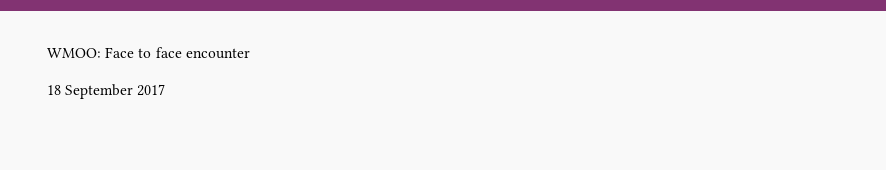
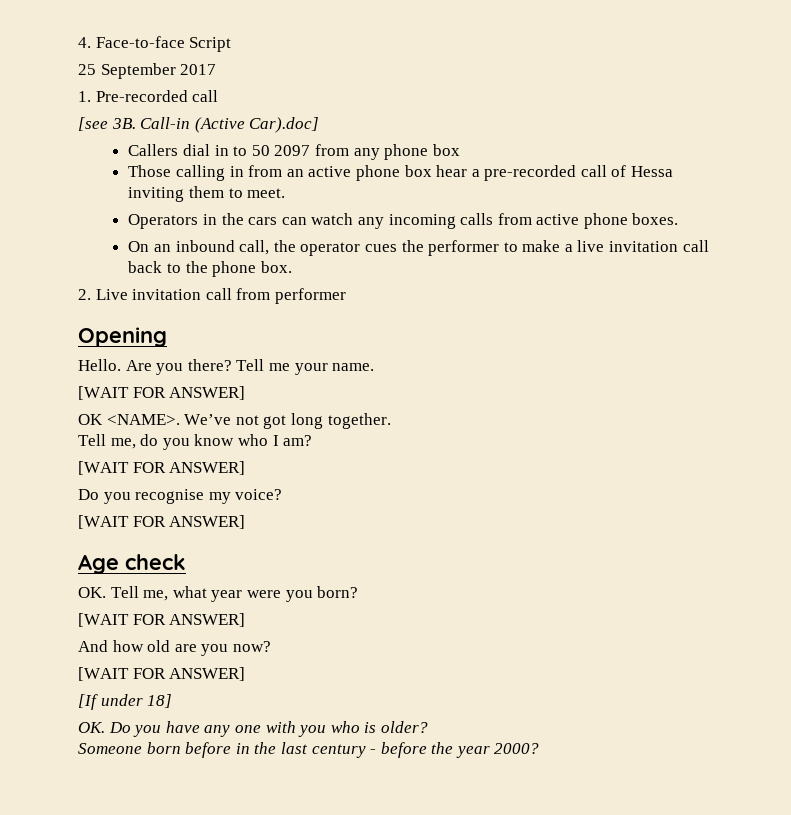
[47,47,250,59] [47,84,166,99] WMOO: Face to face encounter // 18 September 2017 -> [78,36,232,52] [78,63,217,79] [78,90,219,102] [78,117,320,133] [128,144,460,160] [128,165,674,181] [128,186,286,202] [128,213,679,229] [128,240,709,256] [128,261,292,277] [78,288,346,304] [78,327,167,347] [78,359,375,375] [78,386,246,400] [78,413,391,429] [78,434,313,450] [78,461,246,475] [78,489,283,504] [78,515,246,529] [78,554,186,574] [78,586,359,602] [78,613,246,627] [78,640,271,656] [78,667,246,681] [78,694,173,710] [78,721,428,737] [78,742,540,758] 4. Face-to-face Script // 25 September 2017 // 1. Pre-recorded call // [see 3B. Call-in (Active Car).doc] // Callers dial in to 50 2097 from any phone box // Those calling in from an active phone box hear a pre-recorded call of Hessa inviting them to meet. // Operators in the cars can watch any incoming calls from active phone boxes. // On an inbound call, the operator cues the performer to make a live invitation call back to the phone box. // 2. Live invitation call from performer // Opening // Hello. Are you there? Tell me your name. // [WAIT FOR ANSWER] // OK <NAME>. We’ve not got long together. // Tell me, do you know who I am? // [WAIT FOR ANSWER] // Do you recognise my voice? // [WAIT FOR ANSWER] // Age check // OK. Tell me, what year were you born? // [WAIT FOR ANSWER] // And how old are you now? // [WAIT FOR ANSWER] // [If under 18] // OK. Do you have any one with you who is older? // Someone born before in the last century - before the year 2000?

